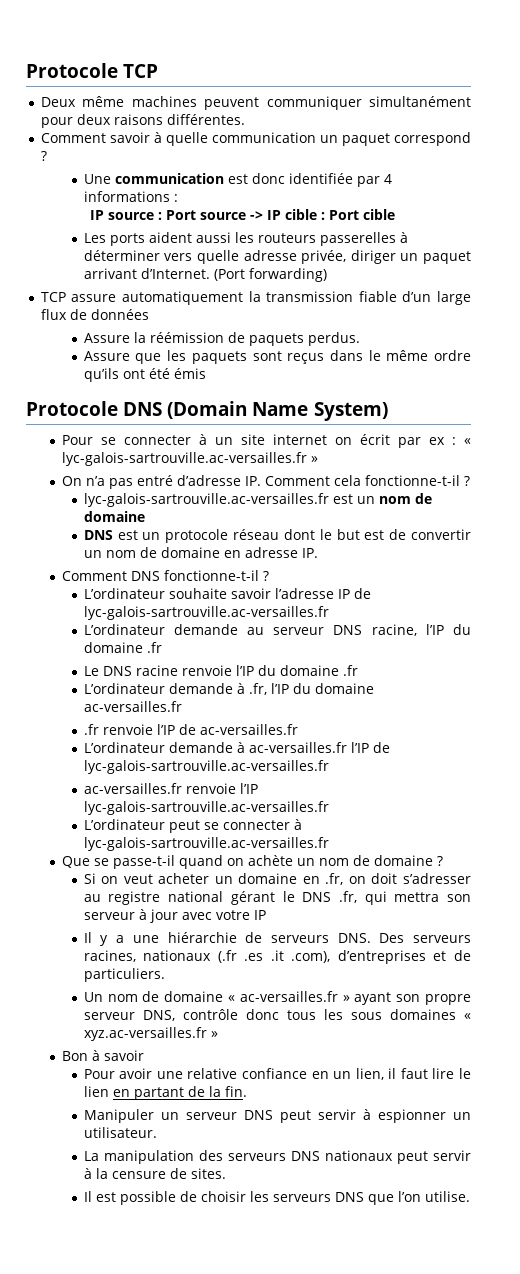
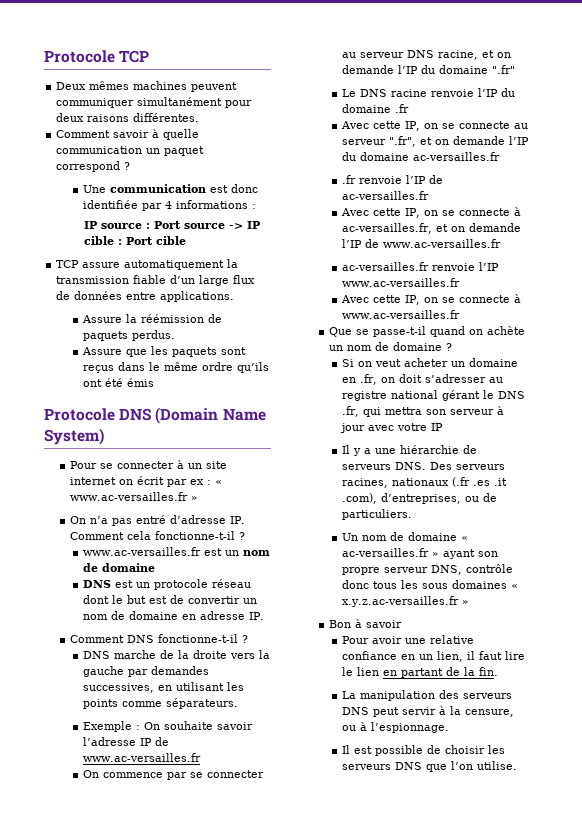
[82,96,125,107] même -> [89,81,130,90] mêmes
[83,232,408,246] [83,250,471,264] [83,268,327,282] // Les ports aident aussi les routeurs passerelles à déterminer vers quelle adresse privée, diriger un paquet arrivant d’Internet. (Port forwarding) -> (187, 240) none
(149, 314) none -> [126,291,235,302] entre applications.
[62,452,308,466] lyc-galois-sartrouville.ac-versailles.fr -> [69,492,188,501] www.ac-versailles.fr
[83,493,329,507] lyc-galois-sartrouville.ac-versailles.fr -> [83,547,202,556] www.ac-versailles.fr
[83,588,165,599] L’ordinateur -> [83,650,271,659] [83,666,210,677] [83,682,245,693] [83,698,239,709] [83,721,161,732] DNS marche de la droite vers la gauche par demandes successives, en utilisant les points comme séparateurs. // Exemple : On
[83,606,329,620] [83,624,238,635] lyc-galois-sartrouville.ac-versailles.fr // L’ordinateur demande -> [83,753,202,762] [83,770,265,780] www.ac-versailles.fr // On commence par se connecter
[425,624,472,635] [83,642,162,653] l’IP du domaine .fr -> [482,50,512,58] [342,65,516,74] et on demande l’IP du domaine ".fr"
[83,683,267,695] L’ordinateur demande à .fr, -> [341,121,529,131] [342,136,506,147] Avec cette IP, on se connecte au serveur ".fr", et on demande
[83,742,390,753] [83,760,329,774] L’ordinateur demande à ac-versailles.fr l’IP de lyc-galois-sartrouville.ac-versailles.fr -> [341,207,522,218] [342,223,522,234] [342,239,502,248] Avec cette IP, on se connecte à ac-versailles.fr, et on demande l’IP de www.ac-versailles.fr
[83,801,329,815] [83,819,302,833] [83,837,329,851] lyc-galois-sartrouville.ac-versailles.fr // L’ordinateur peut se connecter à lyc-galois-sartrouville.ac-versailles.fr -> [342,278,461,287] [341,294,522,305] [342,310,461,319] www.ac-versailles.fr // Avec cette IP, on se connecte à www.ac-versailles.fr
[337,950,447,964] d’entreprises et -> [381,493,480,504] d’entreprises, ou
[83,1027,207,1041] xyz.ac-versailles.fr -> [342,596,460,607] x.y.z.ac-versailles.fr
[83,1109,472,1123] [83,1127,157,1138] // Manipuler un serveur DNS peut servir à espionner un utilisateur. -> (499, 671) none
[324,1150,393,1161] nationaux -> (370, 711) none
[111,1168,226,1179] censure de sites. -> [465,709,515,717] [342,722,450,733] censure, ou à l’espionnage.

